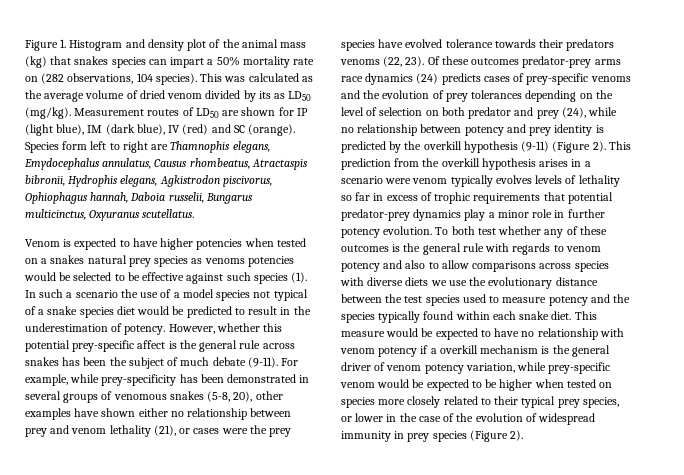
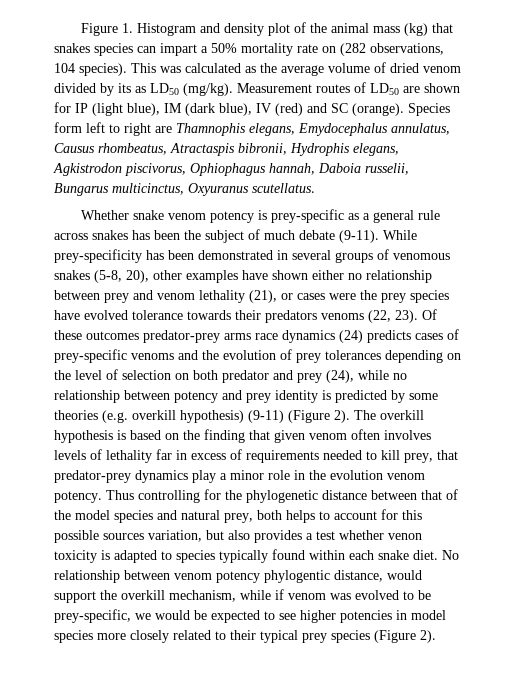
[25,238,306,250] [25,255,294,267] [24,272,308,284] [25,289,308,301] [25,306,311,318] [25,323,283,335] [25,340,197,352] Venom is expected to have higher potencies when tested on a snakes natural prey species as venoms potencies would be selected to be effective against such species (1). In such a scenario the use of a model species not typical of a snake species diet would be predicted to result in the underestimation of potency. However, whether this potential prey-specific affect is the -> [81,209,371,223] Whether snake venom potency is prey-specific as a
[281,358,299,366] [25,374,100,386] For example, while -> [383,230,417,240] While
[404,141,631,153] [341,158,591,170] [341,175,532,187] the overkill hypothesis (9-11) (Figure 2). This prediction from the overkill hypothesis arises in a scenario were venom typically evolves -> [409,393,438,400] [54,410,424,423] [54,429,431,443] some theories (e.g. overkill hypothesis) (9-11) (Figure 2). The overkill hypothesis is based on the finding that given venom often involves
[341,195,352,201] so -> (152, 456) none
[434,192,613,204] trophic requirements that potential -> [246,450,458,463] requirements needed to kill prey, that
[567,209,605,218] [341,226,607,238] [341,243,601,255] [341,260,609,272] [340,277,598,289] [341,294,631,306] further potency evolution. To both test whether any of these outcomes is the general rule with regards to venom potency and also to allow comparisons across species with diverse diets we use the evolutionary distance between the test species used to measure potency and the -> [309,470,425,480] [54,489,458,503] [54,509,422,523] [54,530,422,543] [54,550,172,563] the evolution venom potency. Thus controlling for the phylogenetic distance between that of the model species and natural prey, both helps to account for this possible sources variation, but also provides a test whether venon toxicity is adapted to
[574,311,597,320] [341,328,624,340] [340,345,610,357] [341,362,611,374] [340,379,613,391] This measure would be expected to have no relationship with venom potency if a overkill mechanism is the general driver of venom potency variation, while prey-specific venom would be expected to be higher when tested on -> [442,550,459,560] [54,570,422,583] [54,589,431,603] [54,609,446,623] No relationship between venom potency phylogentic distance, would support the overkill mechanism, while if venom was evolved to be prey-specific, we would be expected to see higher potencies in model
[582,397,619,408] [341,413,596,425] [341,431,430,442] species, or lower in the case of the evolution of widespread immunity in prey -> (327, 638) none

